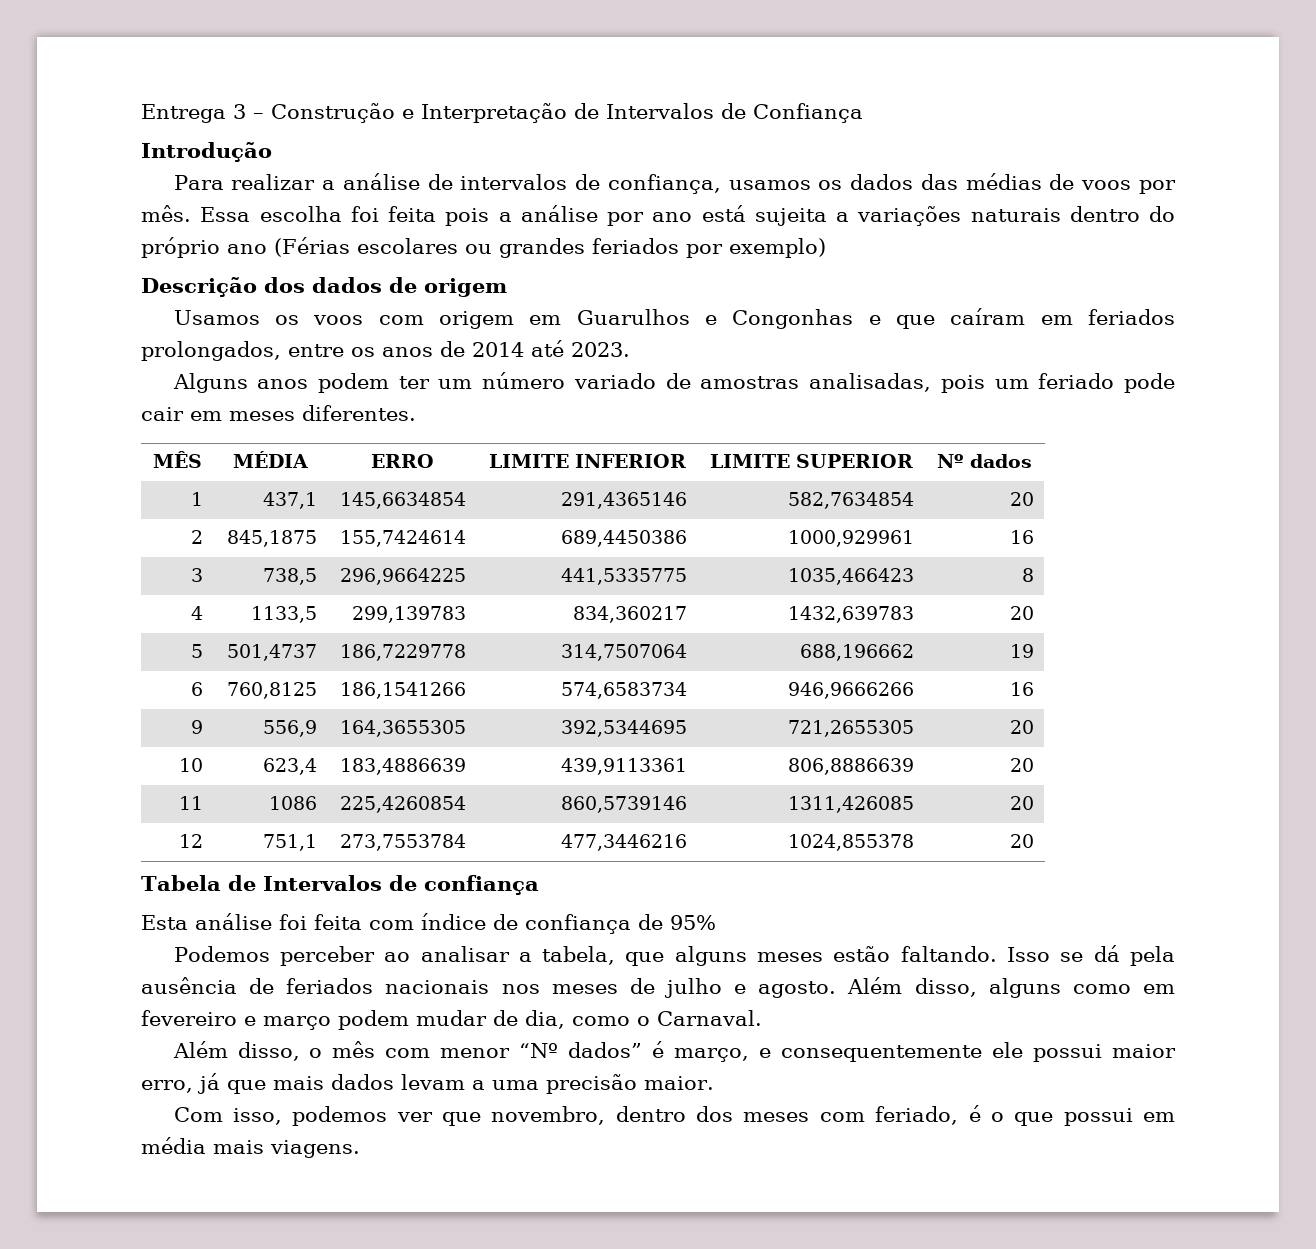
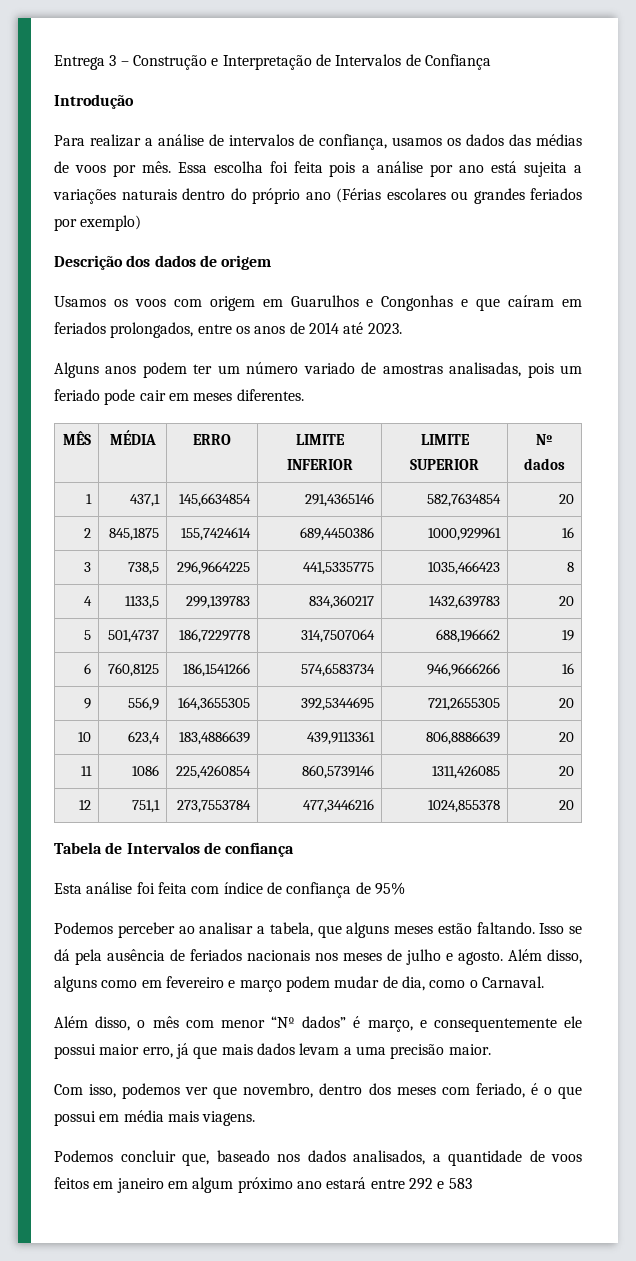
(360, 1149) none -> [54,1150,582,1166] [54,1177,472,1193] // Podemos concluir que, baseado nos dados analisados, a quantidade de voos feitos em janeiro em algum próximo ano estará entre 292 e 583

